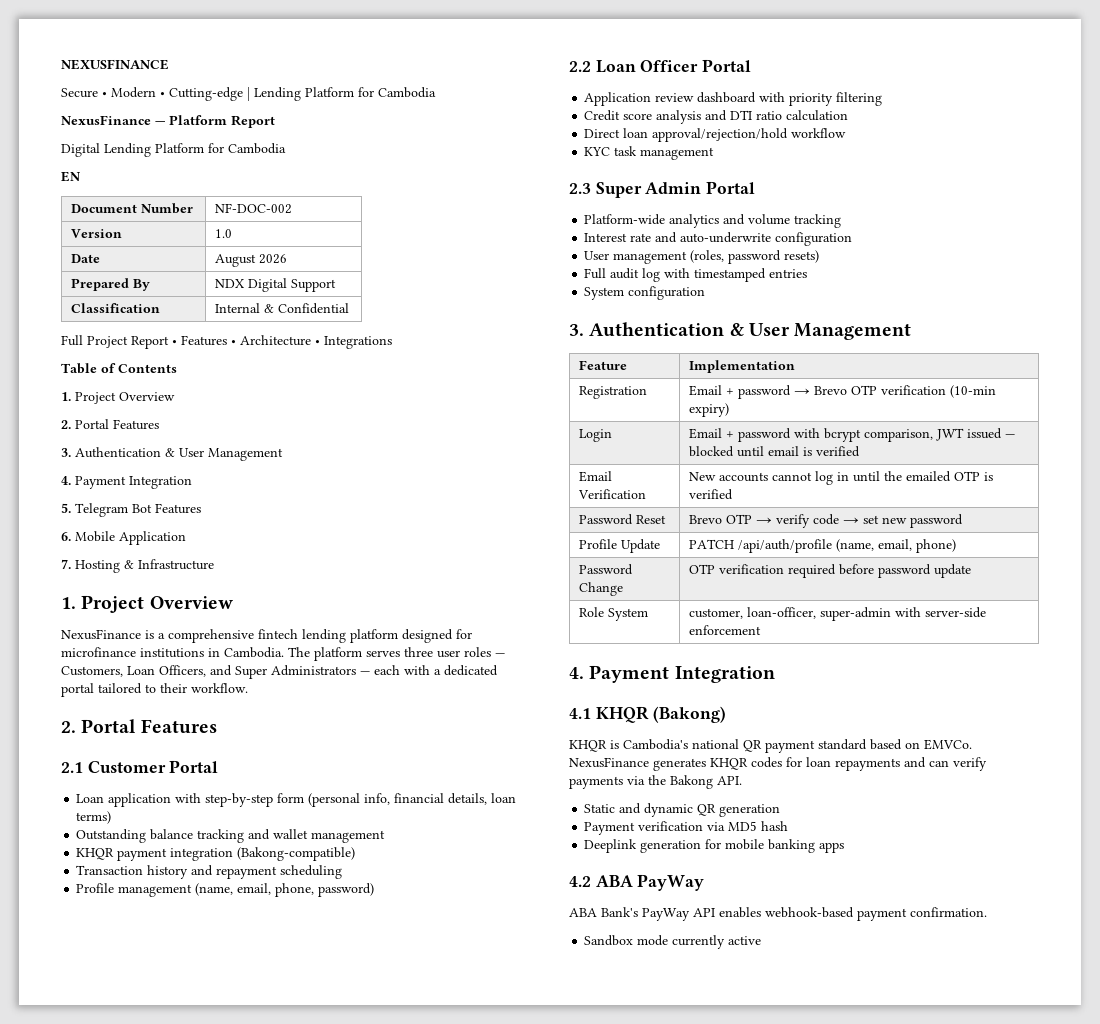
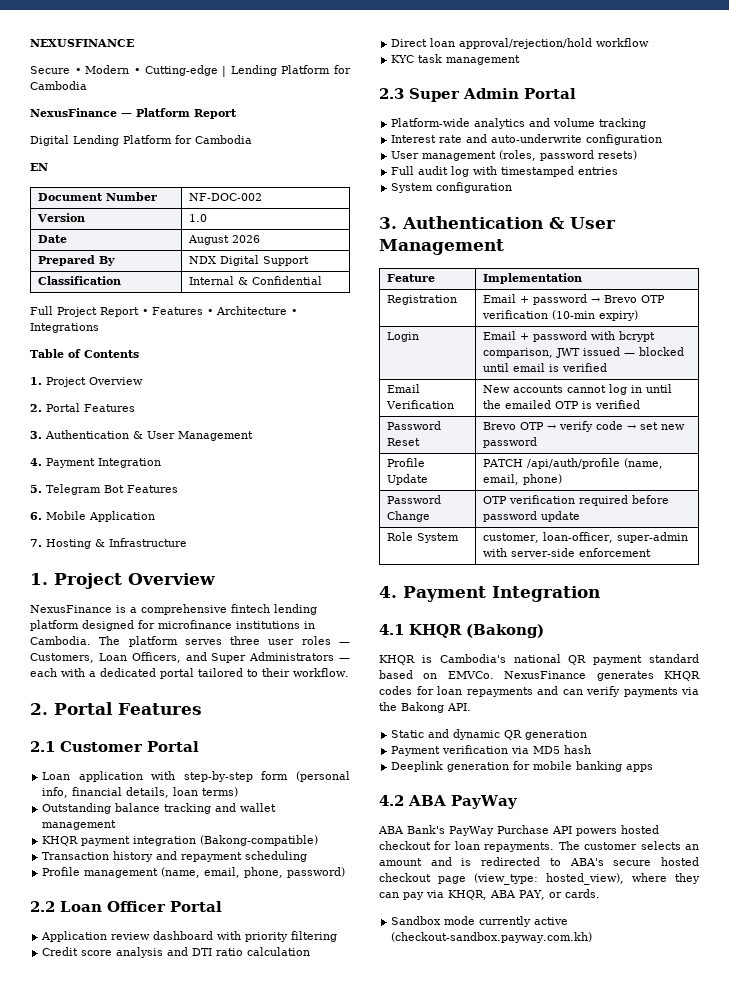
[693,907,987,921] API enables webhook-based payment confirmation. -> [497,825,659,836] [379,841,699,852] [379,857,699,866] [379,873,700,885] [379,889,600,900] Purchase API powers hosted checkout for loan repayments. The customer selects an amount and is redirected to ABA's secure hosted checkout page (view_type: hosted_view), where they can pay via KHQR, ABA PAY, or cards.
(762, 940) none -> [391,932,593,943] (checkout-sandbox.payway.com.kh)

